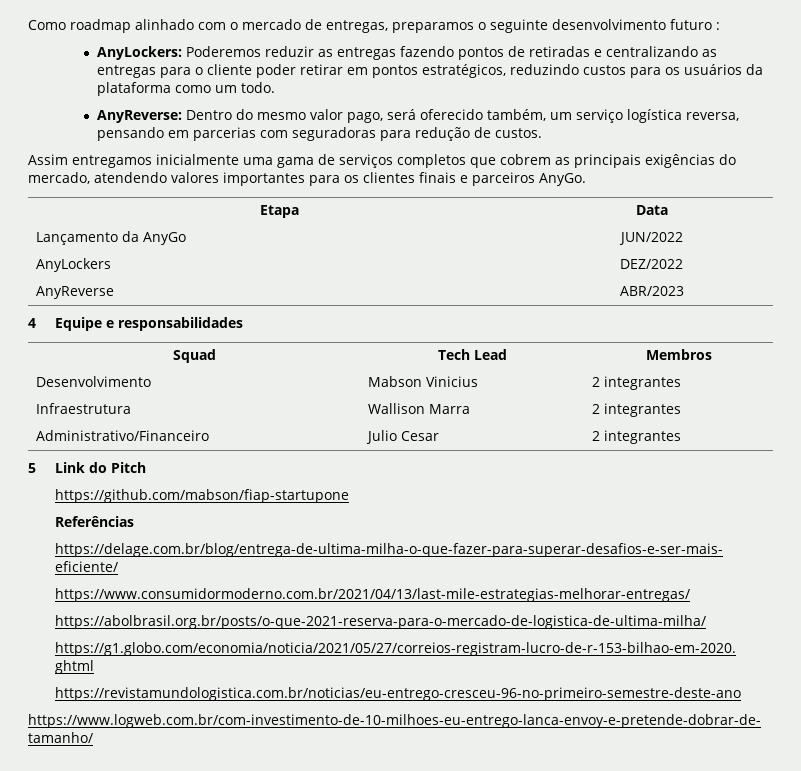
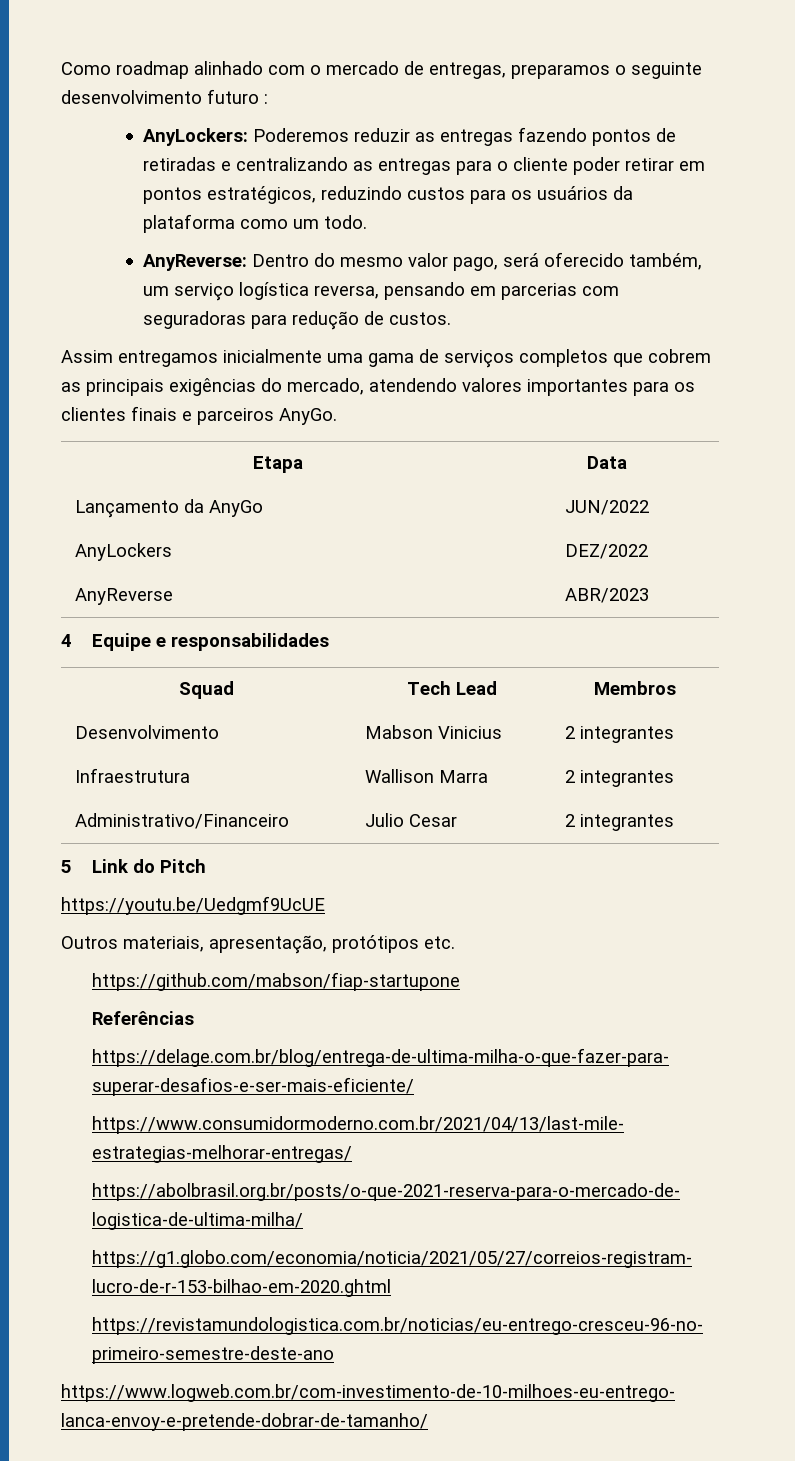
(146, 467) none -> [61,896,325,915] [61,935,455,954] // https://youtu.be/Uedgmf9UcUE // Outros materiais, apresentação, protótipos etc.

